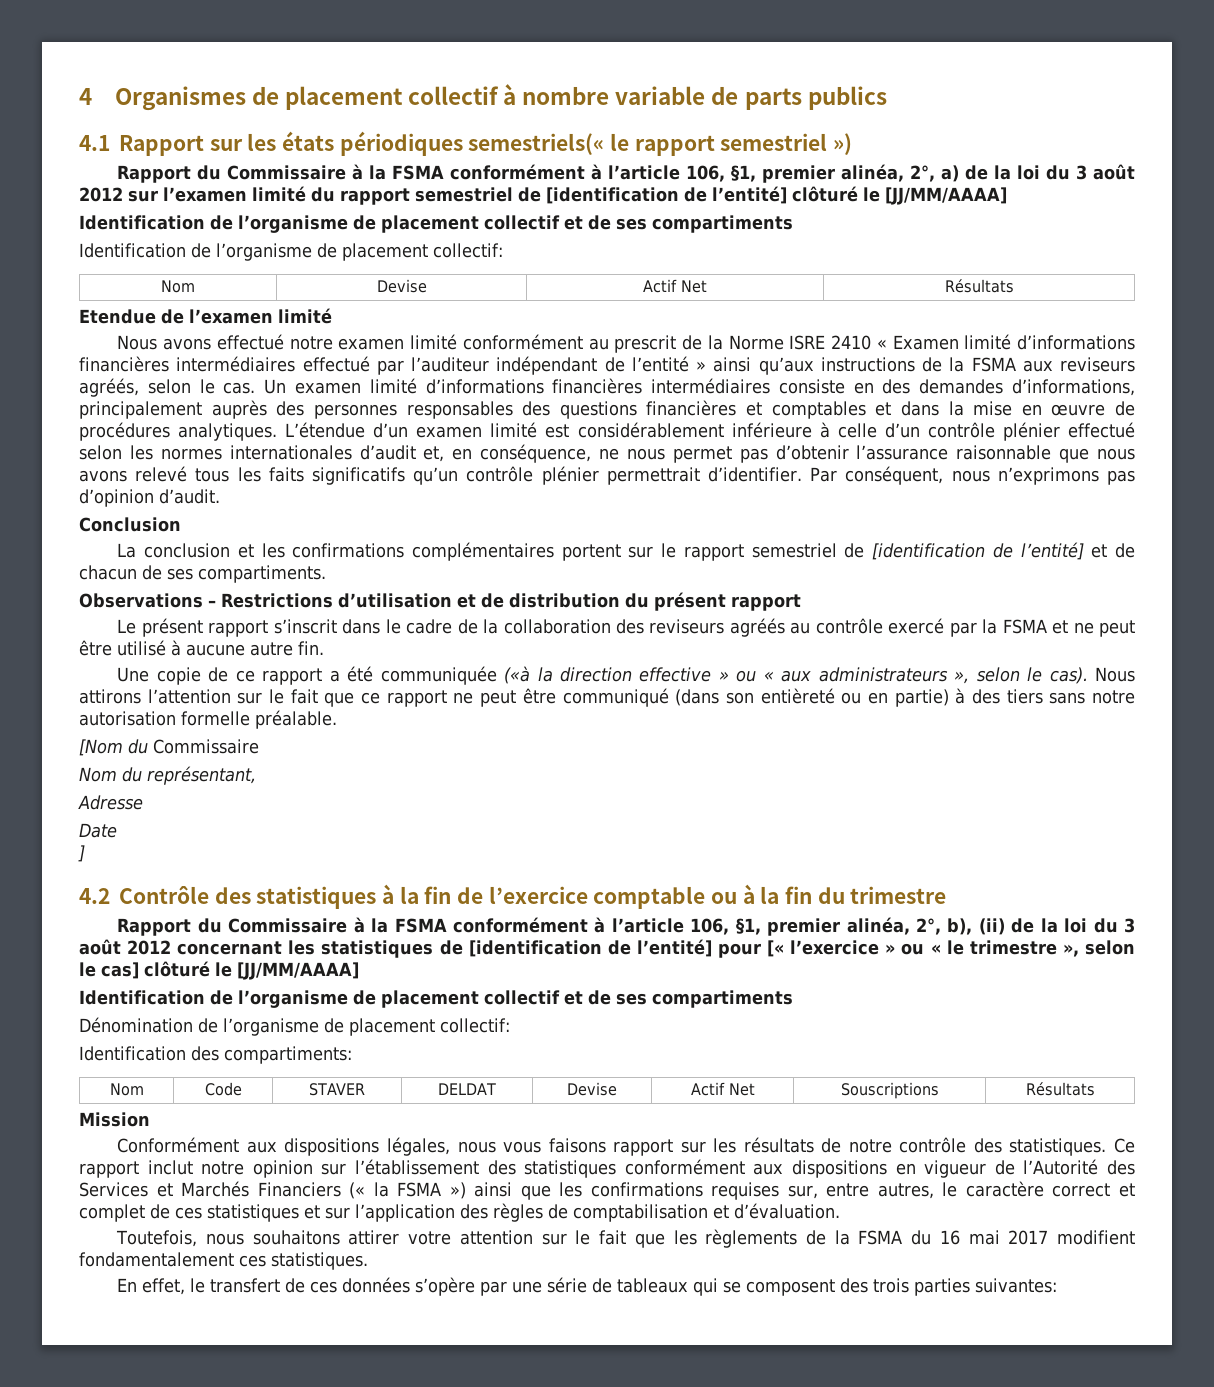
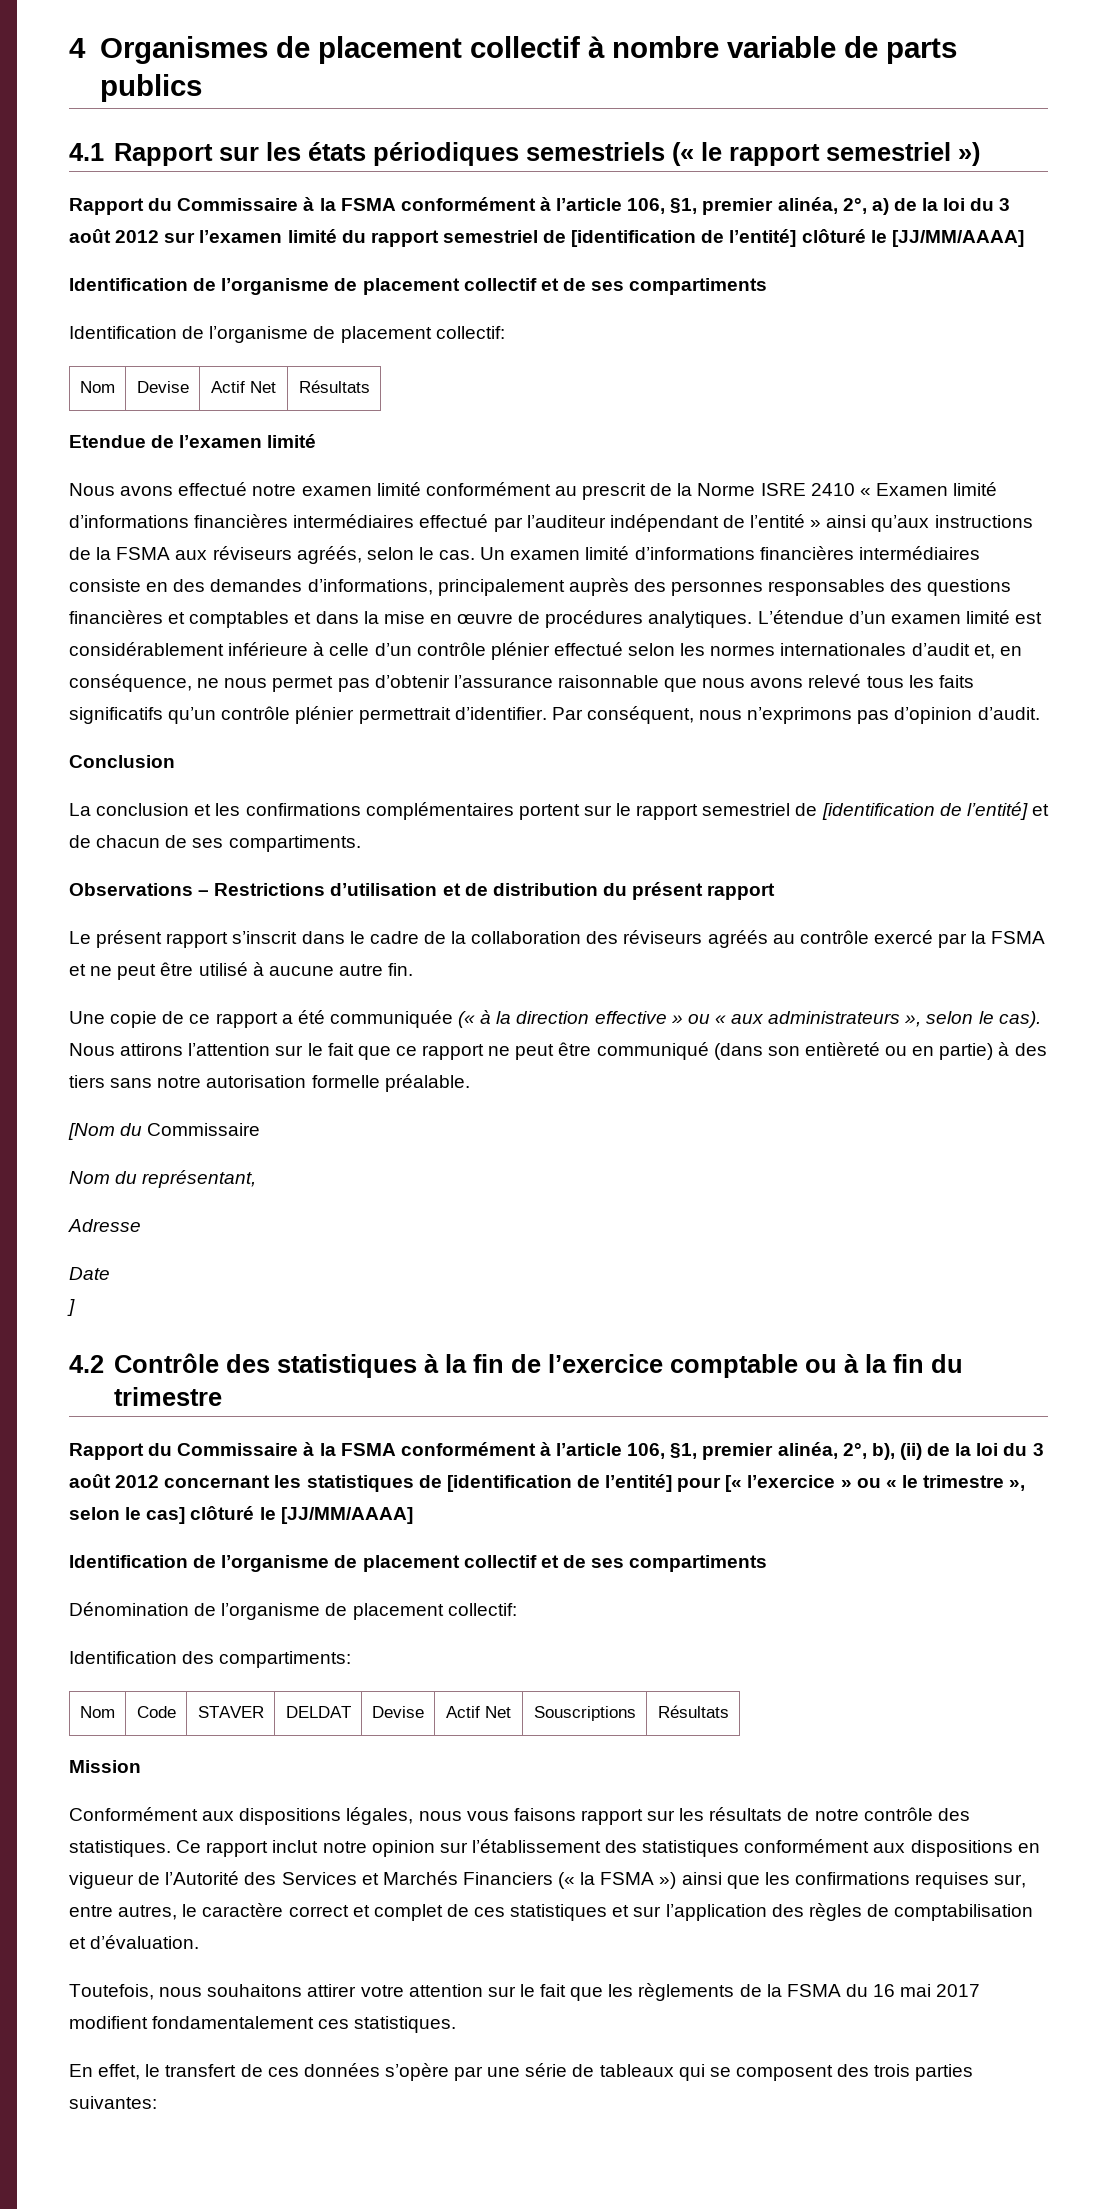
[468,133,605,155] semestriels(« -> [525,142,694,166] semestriels («
[1060,357,1135,372] reviseurs -> [212,546,292,560] réviseurs
[649,619,725,634] reviseurs -> [623,930,703,944] réviseurs
[504,666,531,684] («à -> [458,1010,492,1028] (« à

